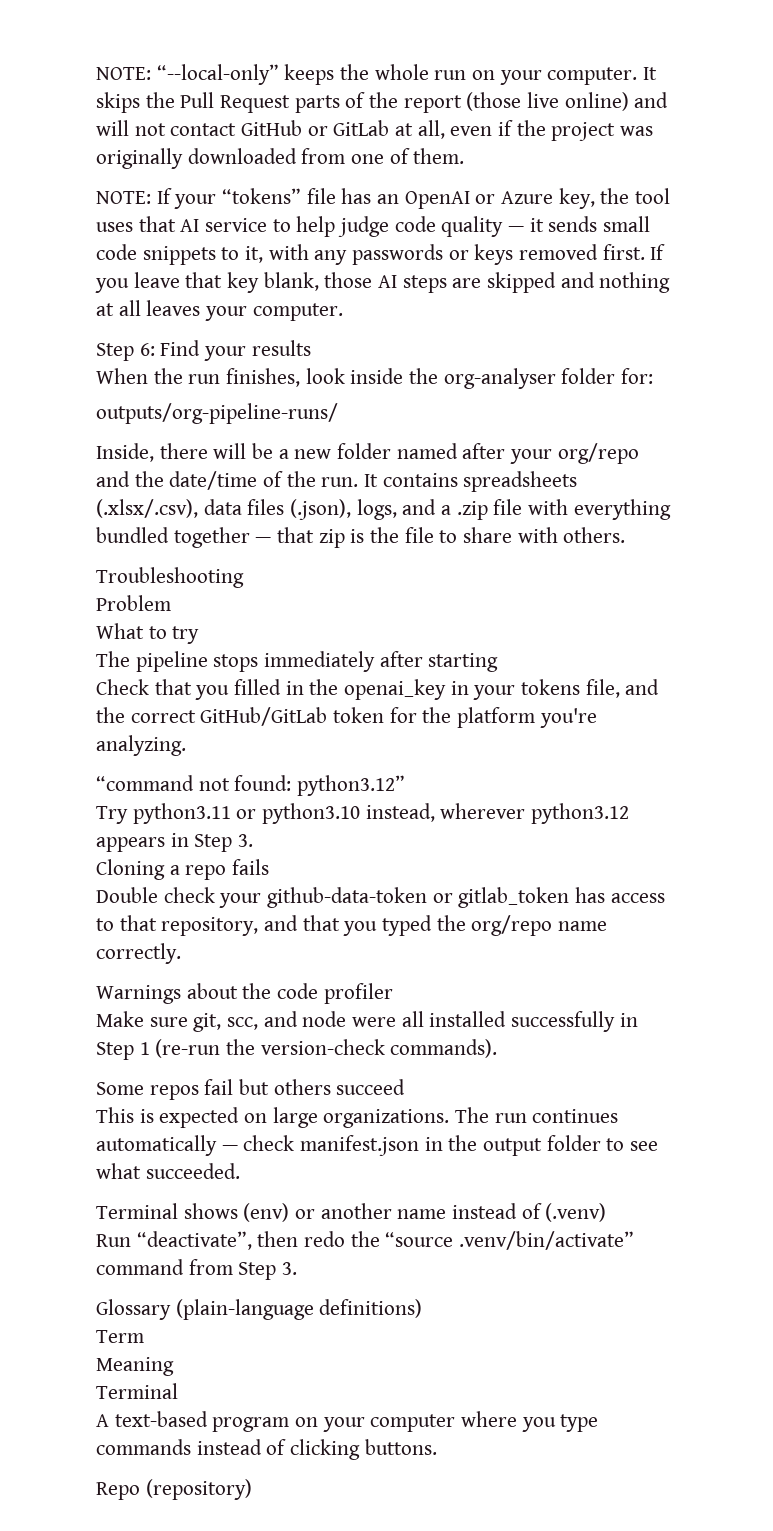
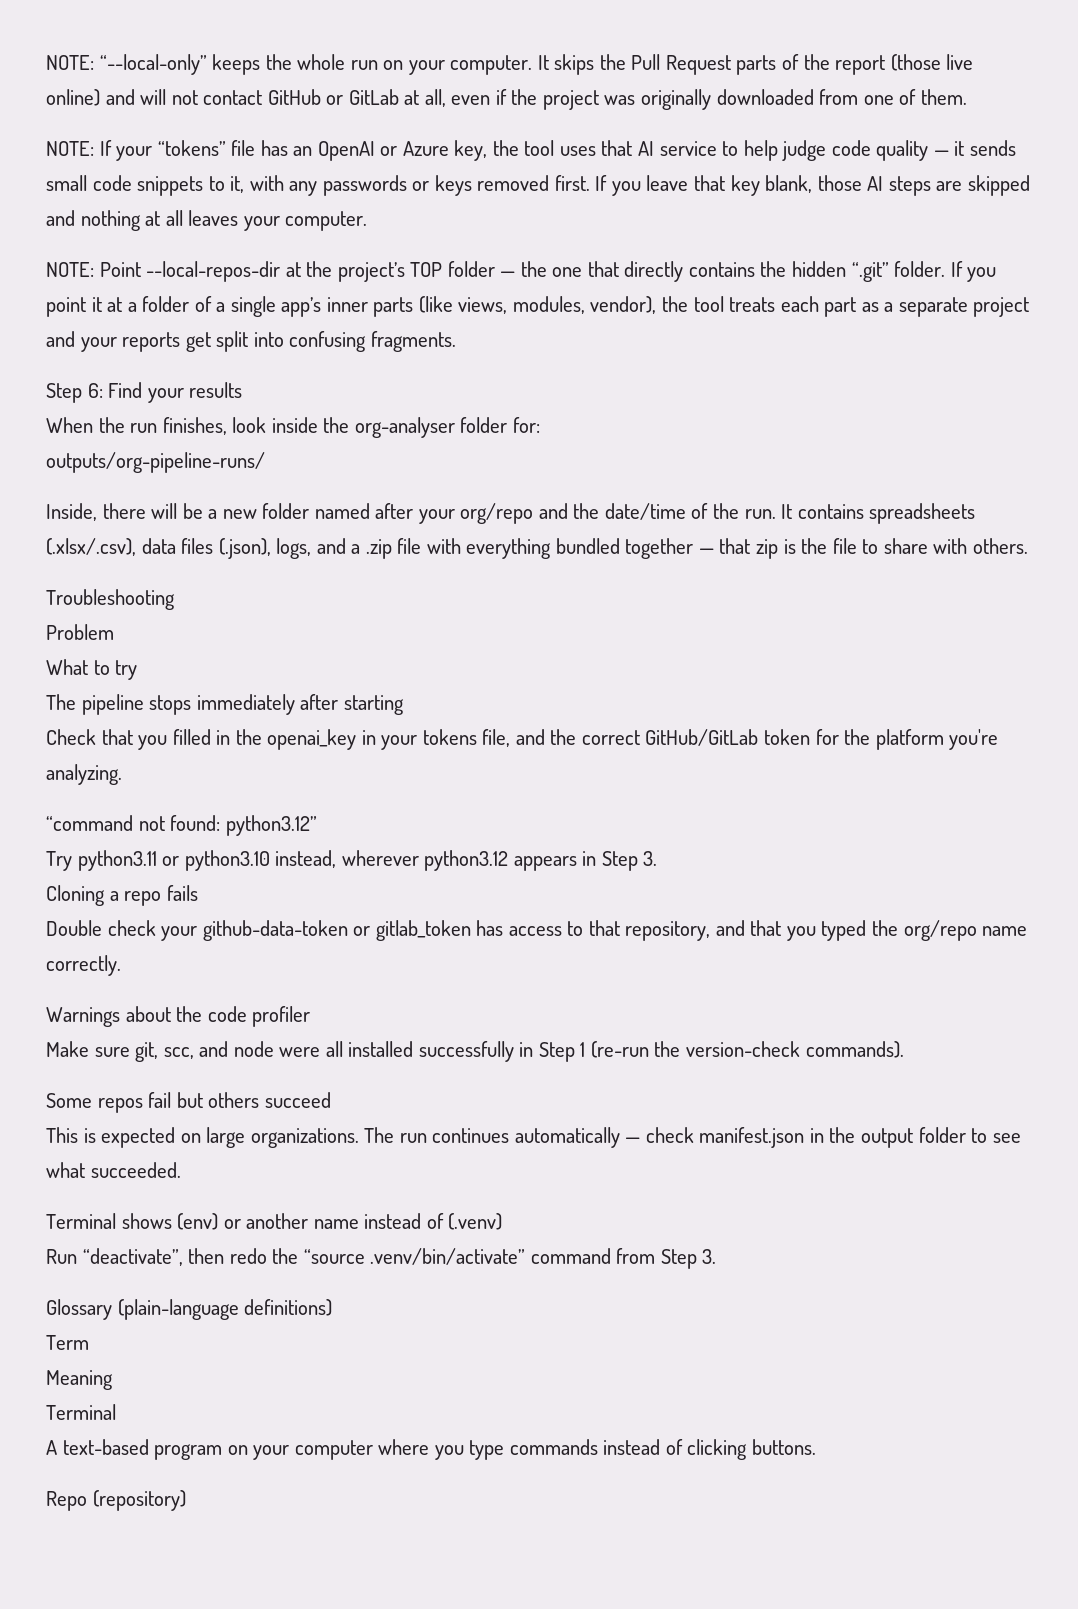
(343, 312) none -> [46,261,997,282] [46,296,1030,317] [46,331,456,352] // NOTE: Point --local-repos-dir at the project’s TOP folder — the one that directly contains the hidden “.git” folder. If you point it at a folder of a single app’s inner parts (like views, modules, vendor), the tool treats each part as a separate project and your reports get split into confusing fragments.

